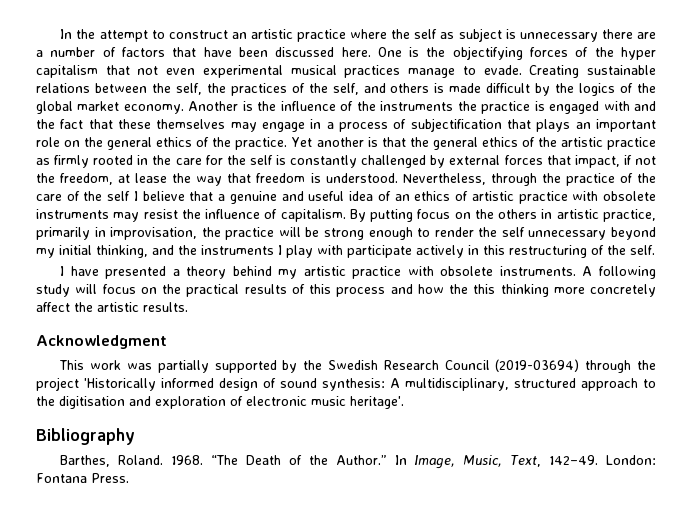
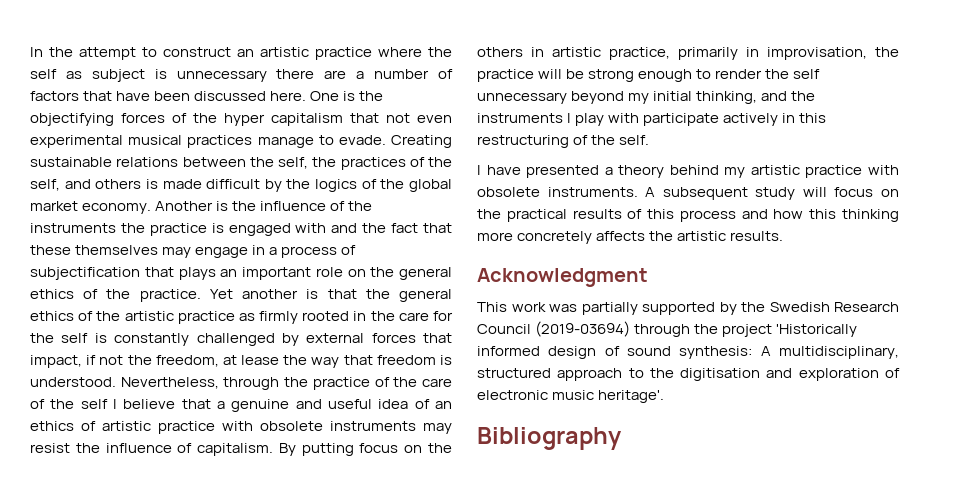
[599,266,656,279] following -> [662,187,748,200] subsequent
[449,284,468,294] the -> (804, 214) none
[36,302,70,312] affect -> [596,231,646,241] affects
[60,455,656,469] [36,473,129,483] // Barthes, Roland. 1968. “The Death of the Author.” In Image, Music, Text, 142–49. London: Fontana Press. -> (622, 438) none

